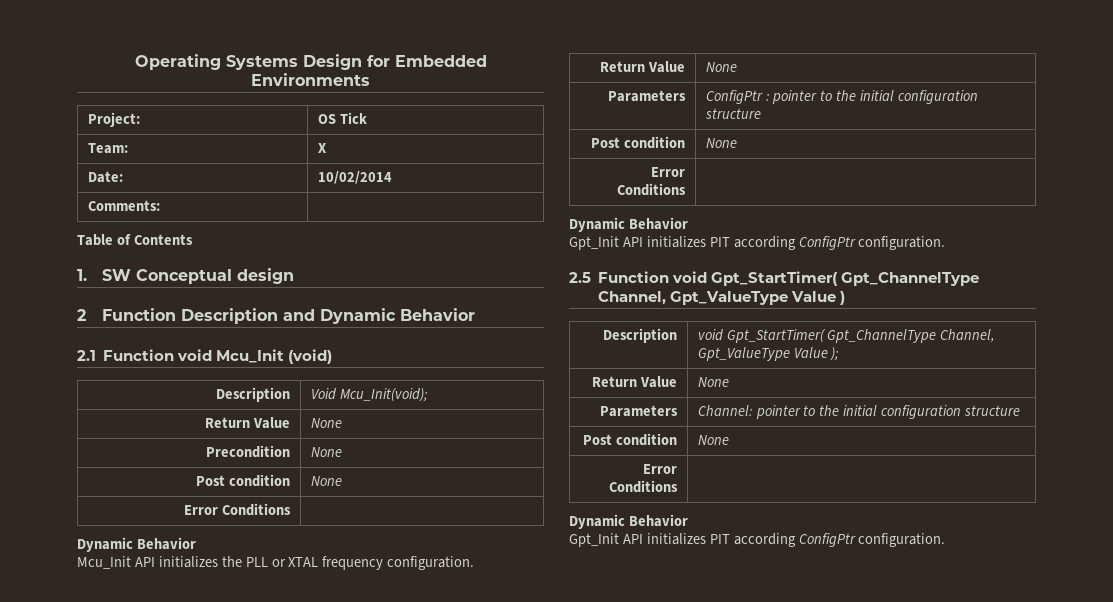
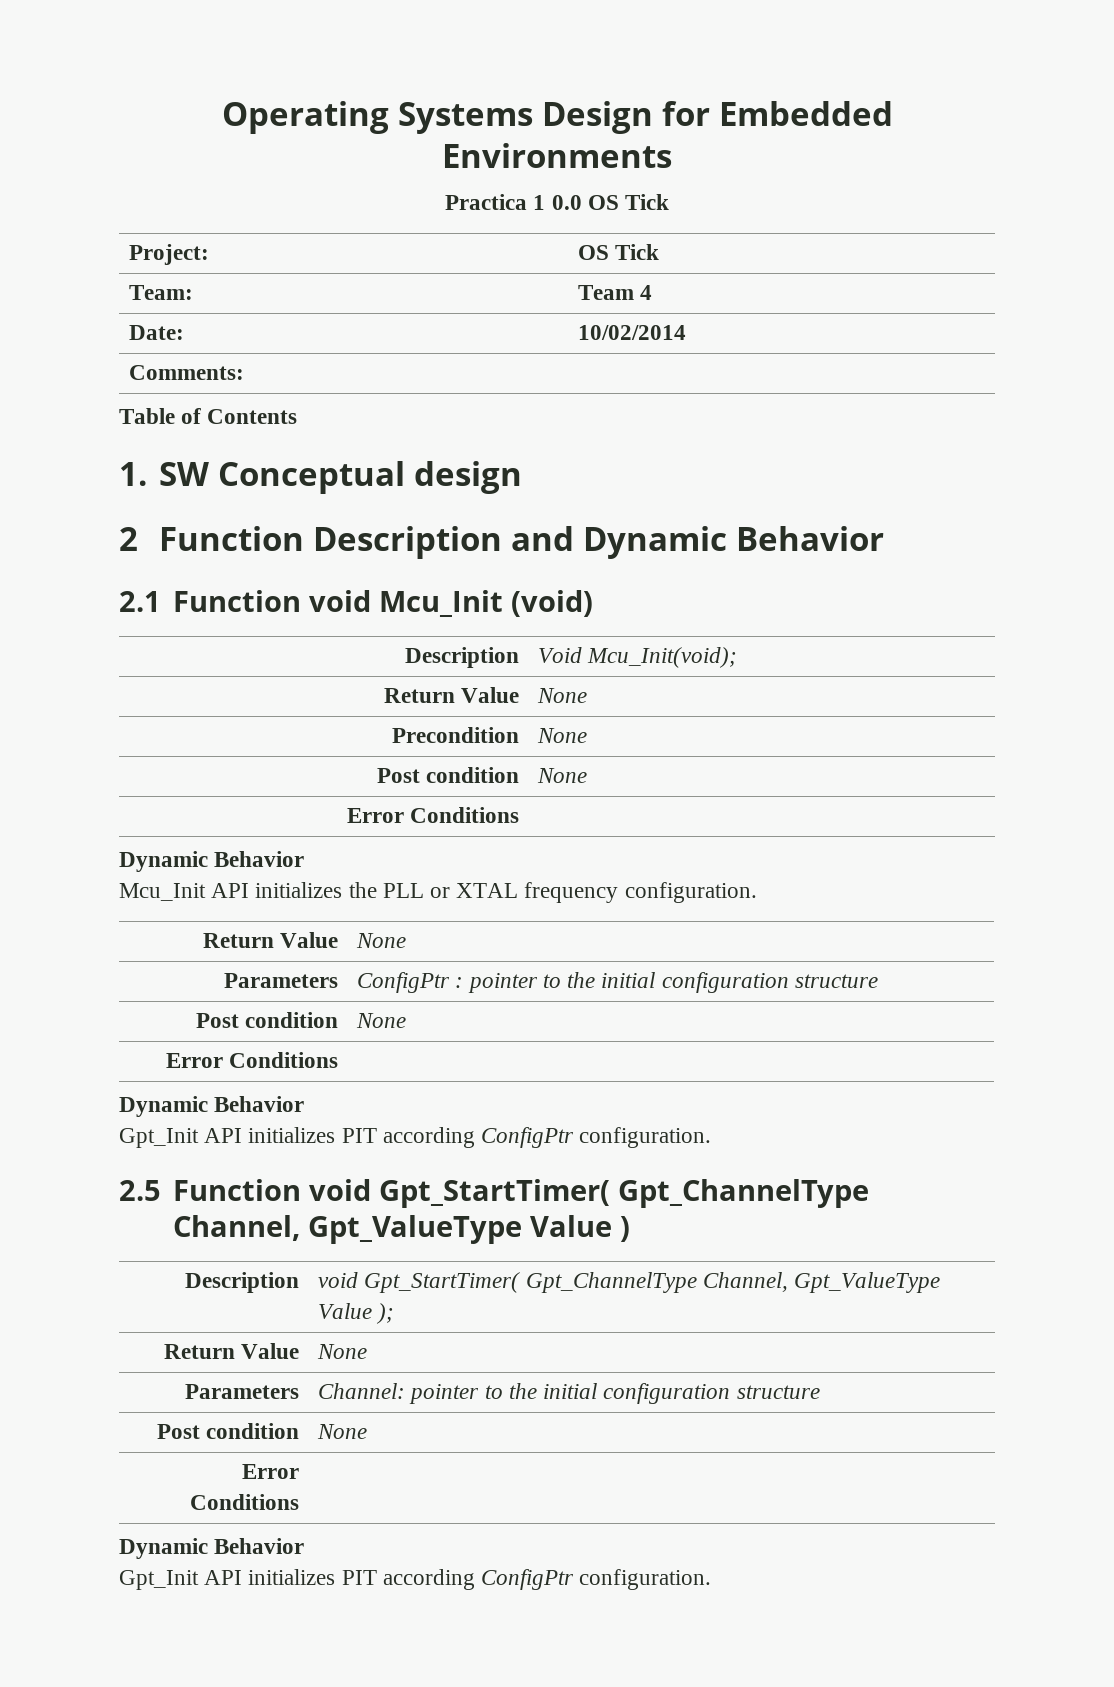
(370, 79) none -> [445,194,669,210] // Practica 1 0.0 OS Tick
[317,143,327,153] X -> [578,285,653,300] Team 4

